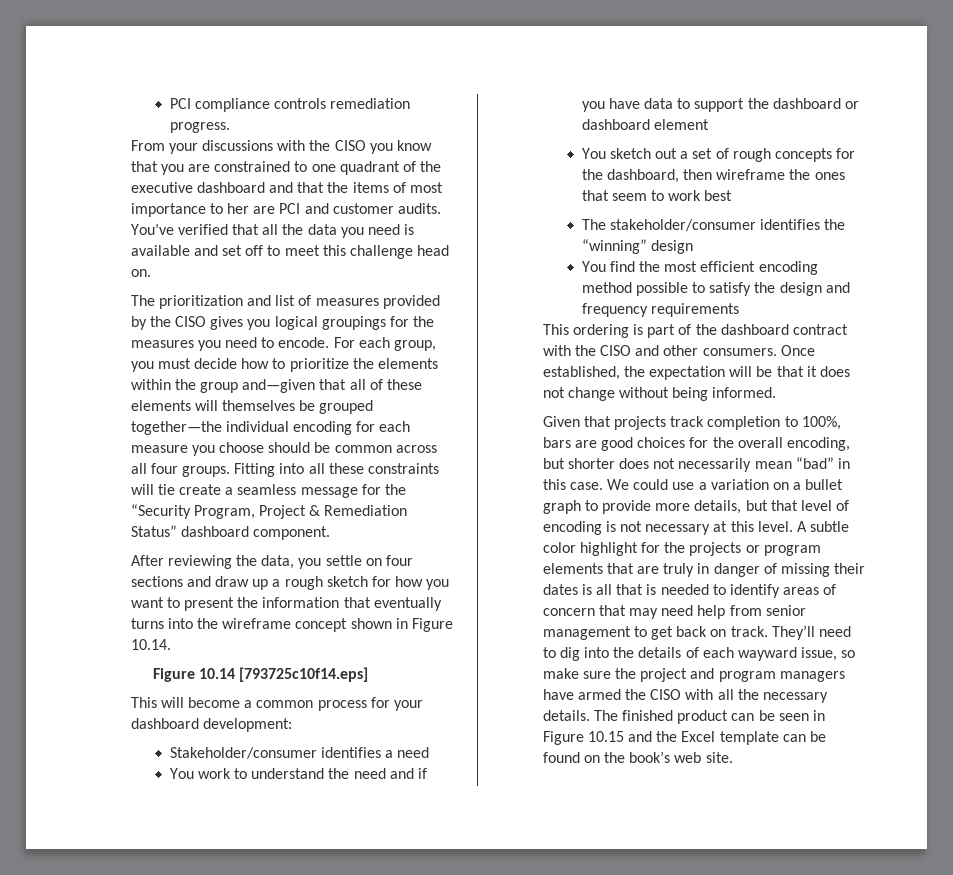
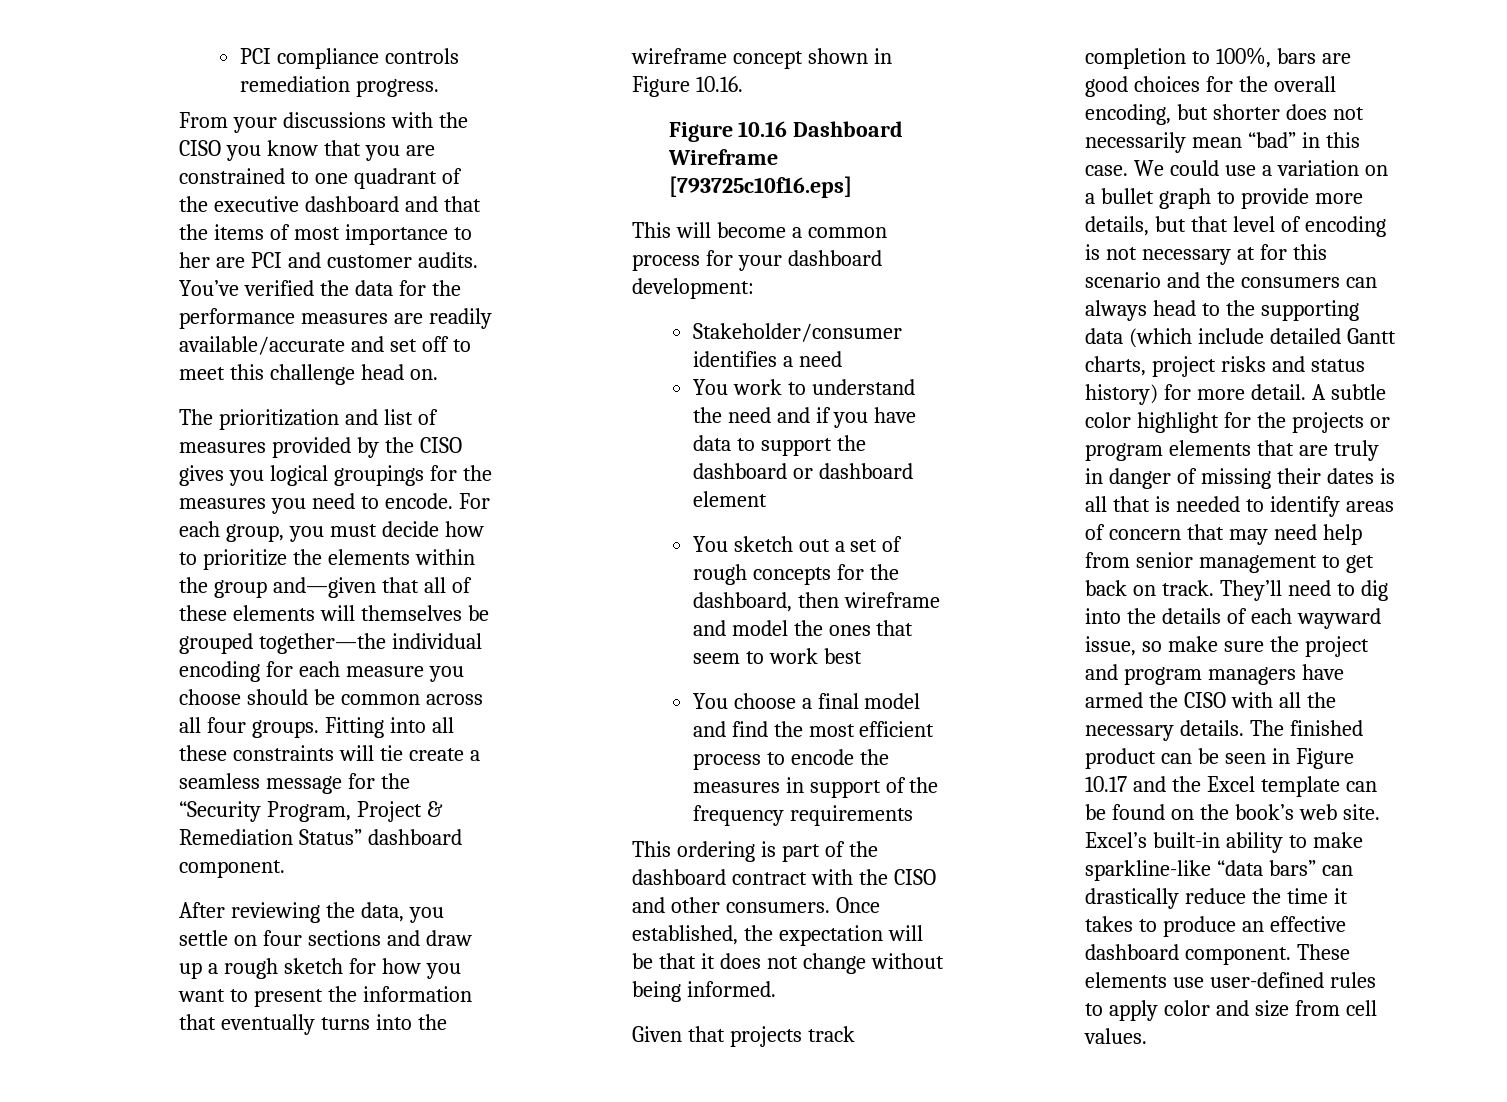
[232,224,415,238] [130,245,190,256] that all the data you need is available -> [320,280,462,296] [179,308,493,329] [179,336,346,355] the data for the performance measures are readily available/accurate
[130,639,171,650] [152,667,368,682] 10.14. // Figure 10.14 [793725c10f14.eps] -> [696,76,744,92] [668,121,904,142] [667,149,778,165] [668,176,852,198] 10.16. // Figure 10.16 Dashboard Wireframe [793725c10f16.eps]
(786, 174) none -> [692,620,788,636] and model
[581,219,846,231] [581,239,693,254] [581,261,818,275] [581,282,850,296] The stakeholder/consumer identifies the “winning” design // You find the most efficient encoding method possible to satisfy the design and -> [692,693,921,709] [692,721,935,737] [692,749,889,770] [692,777,939,798] You choose a final model and find the most efficient process to encode the measures in support of the
[730,521,793,532] this level. -> [1260,244,1328,260] [1085,272,1378,288] [1085,300,1360,321] [1085,328,1397,348] [1085,356,1366,377] [1085,384,1307,405] for this scenario and the consumers can always head to the supporting data (which include detailed Gantt charts, project risks and status history) for more detail.
[587,731,624,742] 10.15 -> [1085,776,1128,792] 10.17
(733, 757) none -> [1085,832,1364,853] [1085,860,1354,881] [1085,888,1349,909] [1085,916,1347,937] [1085,944,1351,965] [1085,972,1377,988] [1085,1000,1377,1021] [1084,1028,1148,1044] Excel’s built-in ability to make sparkline-like “data bars” can drastically reduce the time it takes to produce an effective dashboard component. These elements use user-defined rules to apply color and size from cell values.

